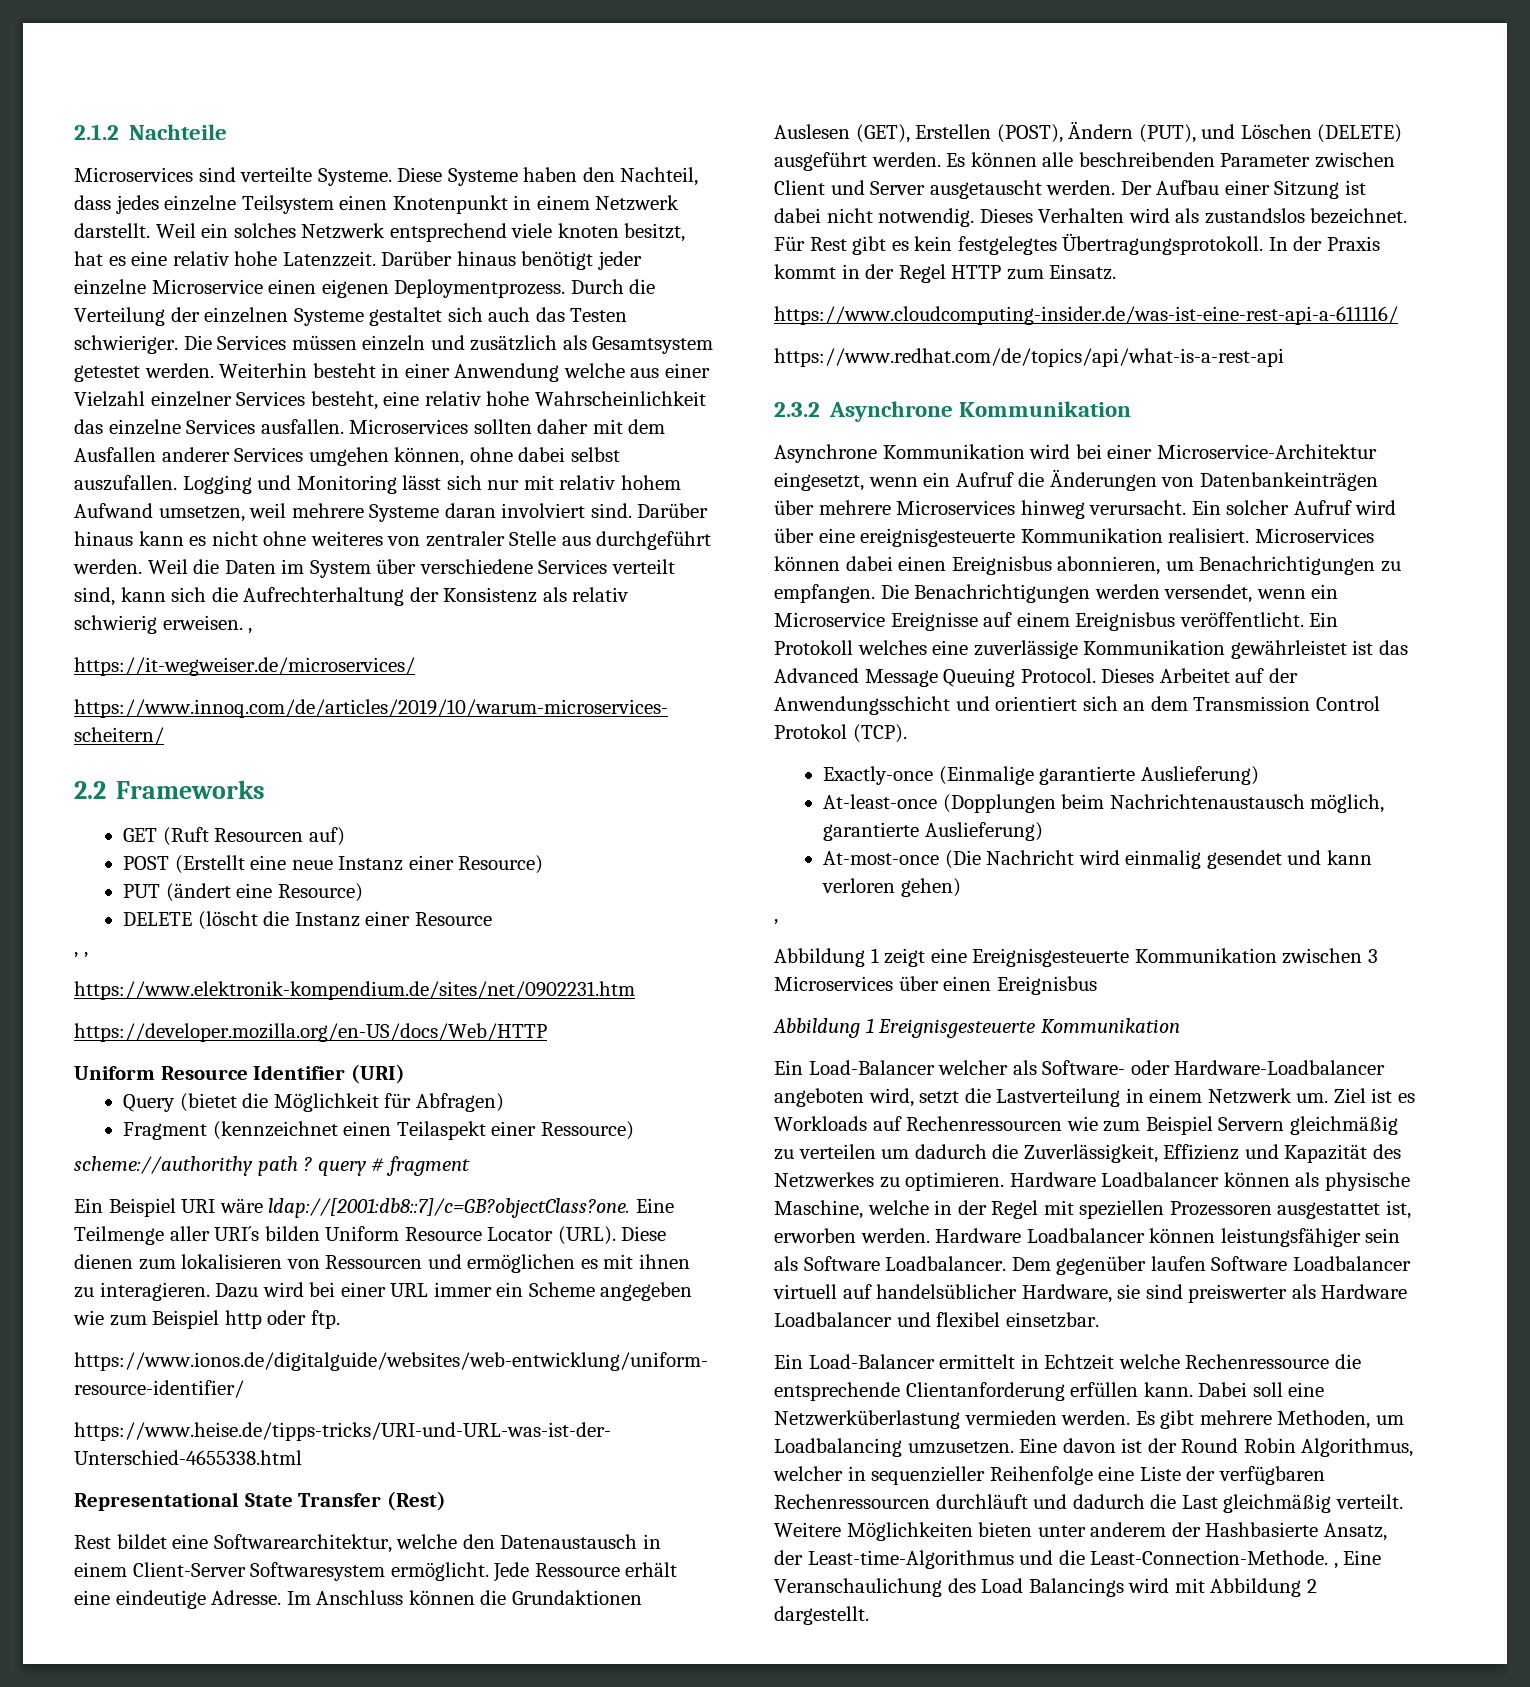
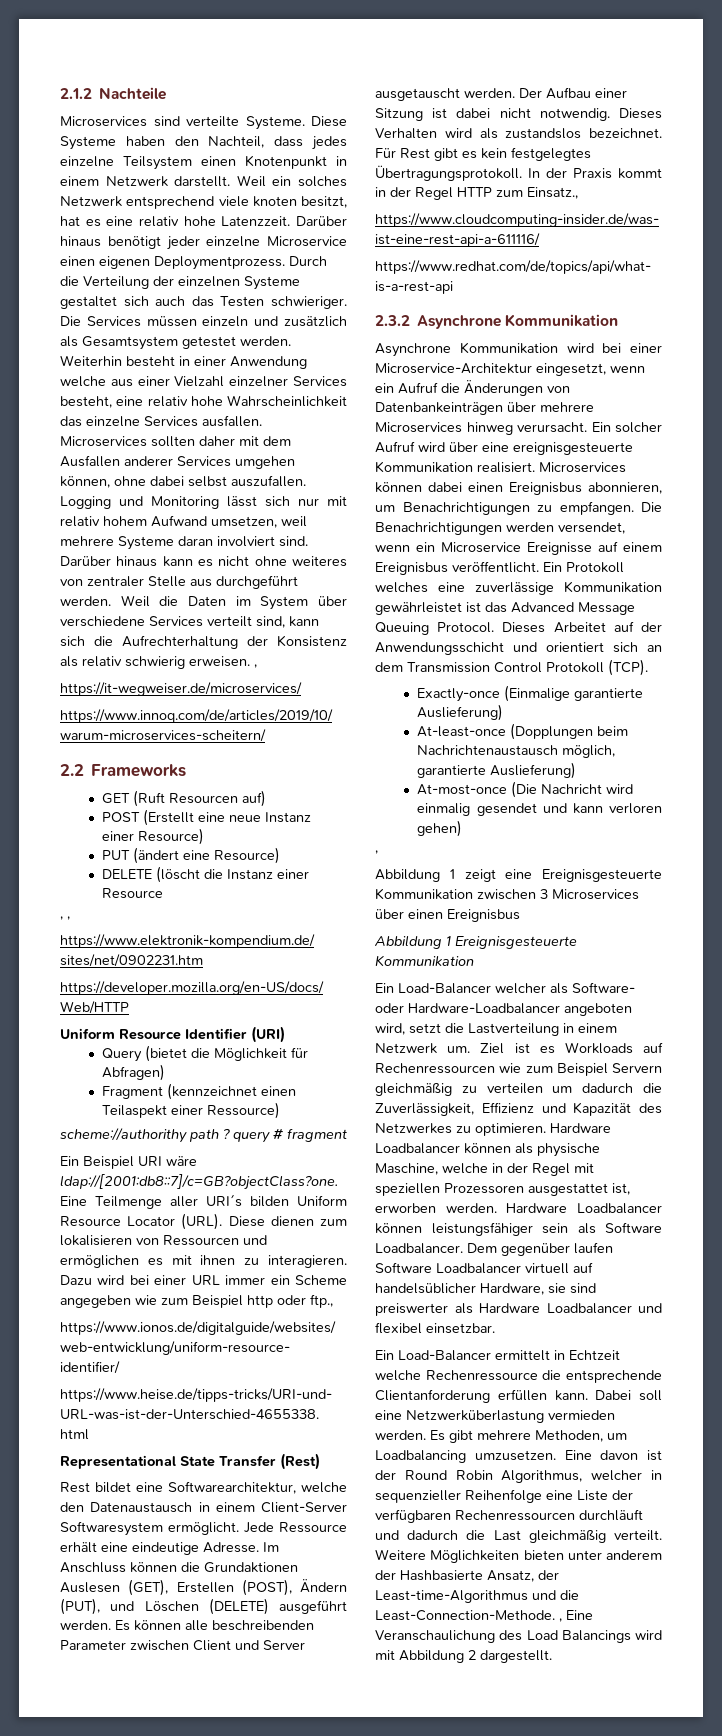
[310,1310,340,1329] ftp. -> [310,1294,333,1308] ftp.,
[1049,264,1117,280] Einsatz. -> [527,187,578,199] Einsatz.,
[774,724,847,739] Protokol -> [546,662,604,673] Protokoll

